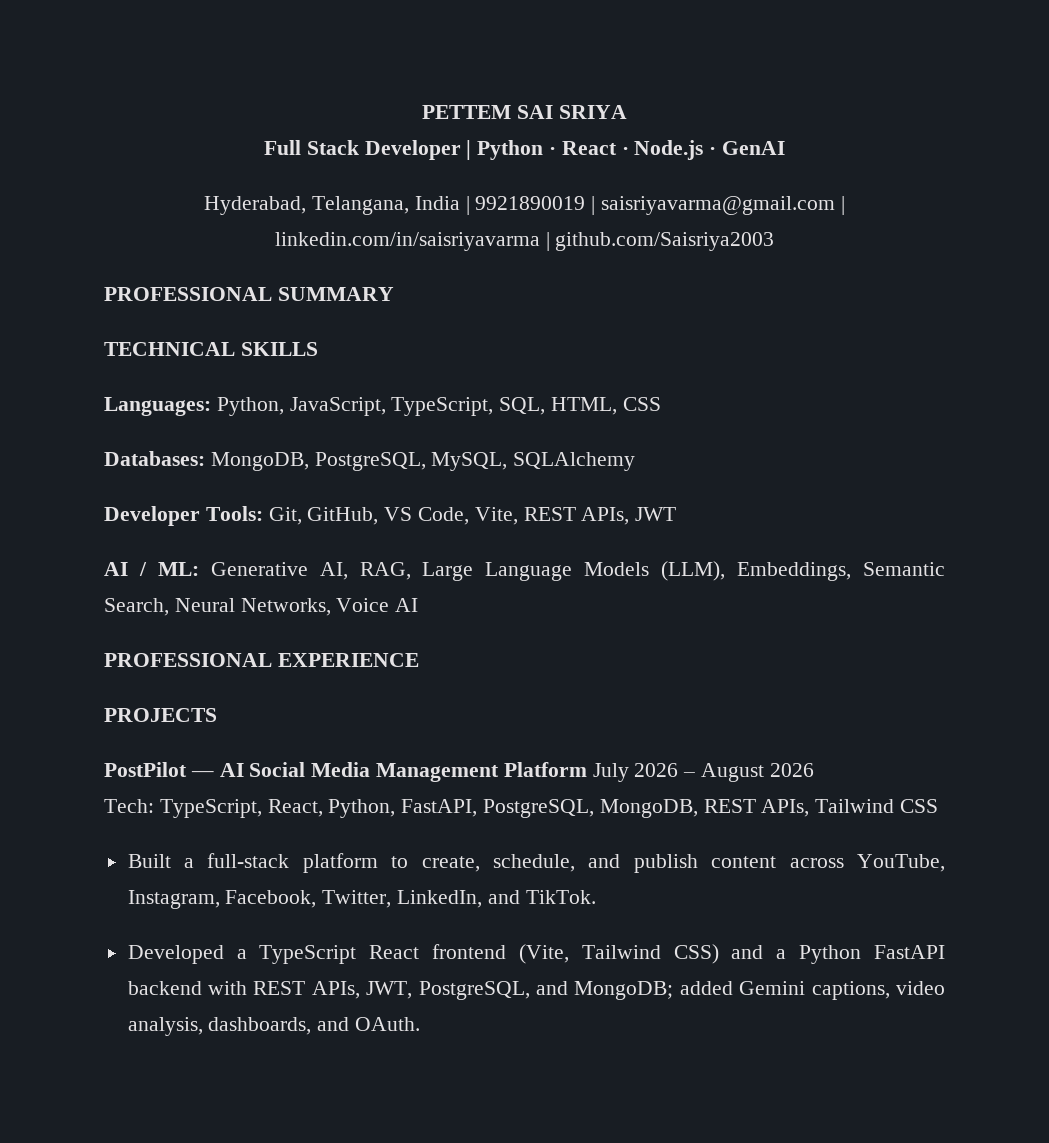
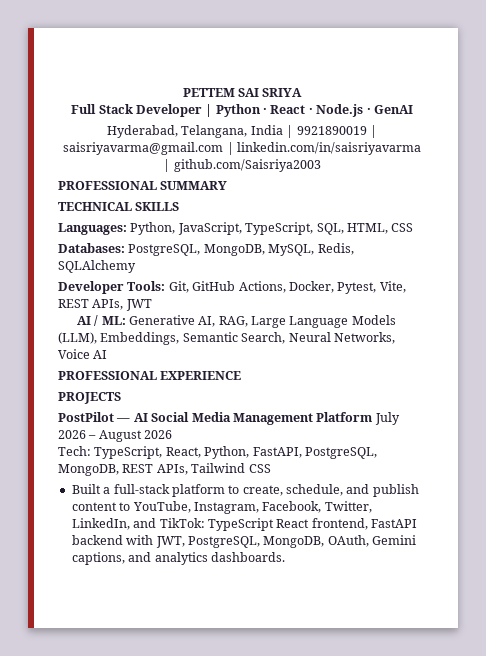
[210,452,508,471] MongoDB, PostgreSQL, MySQL, -> [128,243,354,256] PostgreSQL, MongoDB, MySQL, Redis,
[307,507,470,525] GitHub, VS Code, -> [192,281,377,294] GitHub Actions, Docker, Pytest,
[789,858,844,868] across -> [119,502,131,511] to
[525,890,596,904] [127,944,946,964] [127,981,945,1000] [127,1017,421,1036] TikTok. // Developed a TypeScript React frontend (Vite, Tailwind CSS) and a Python FastAPI backend with REST APIs, JWT, PostgreSQL, and MongoDB; added Gemini captions, video analysis, dashboards, and OAuth. -> [159,518,417,531] [71,535,416,548] [71,552,285,565] TikTok: TypeScript React frontend, FastAPI backend with JWT, PostgreSQL, MongoDB, OAuth, Gemini captions, and analytics dashboards.

